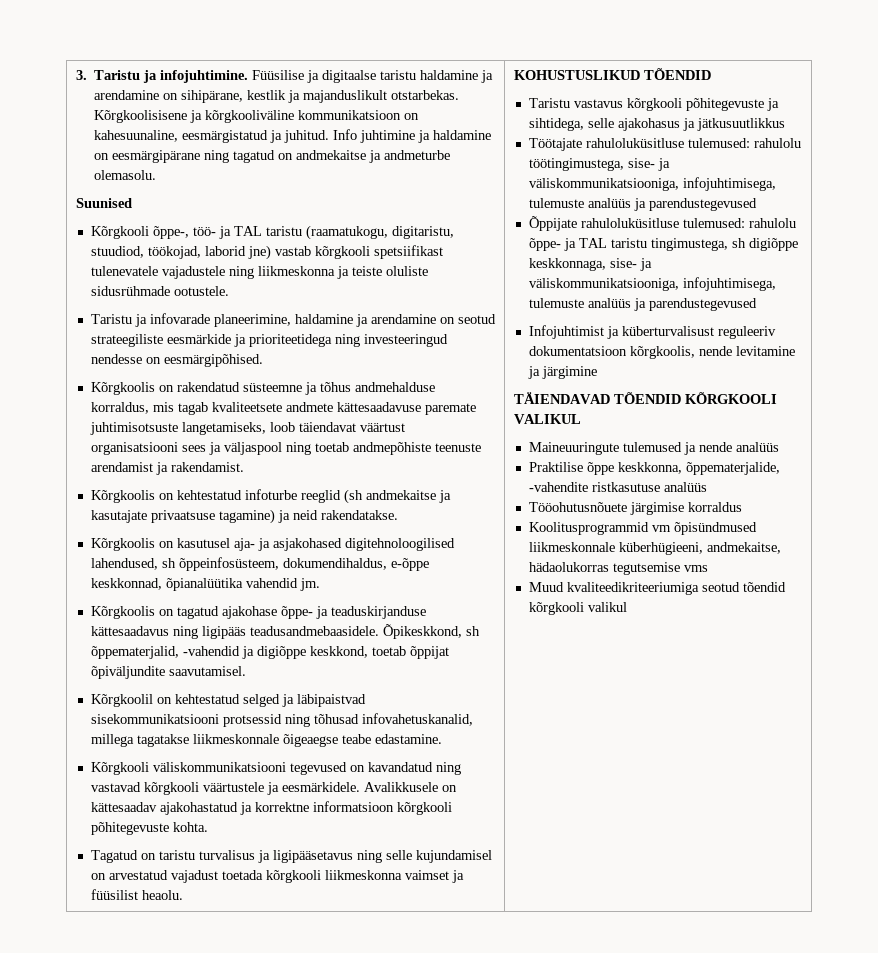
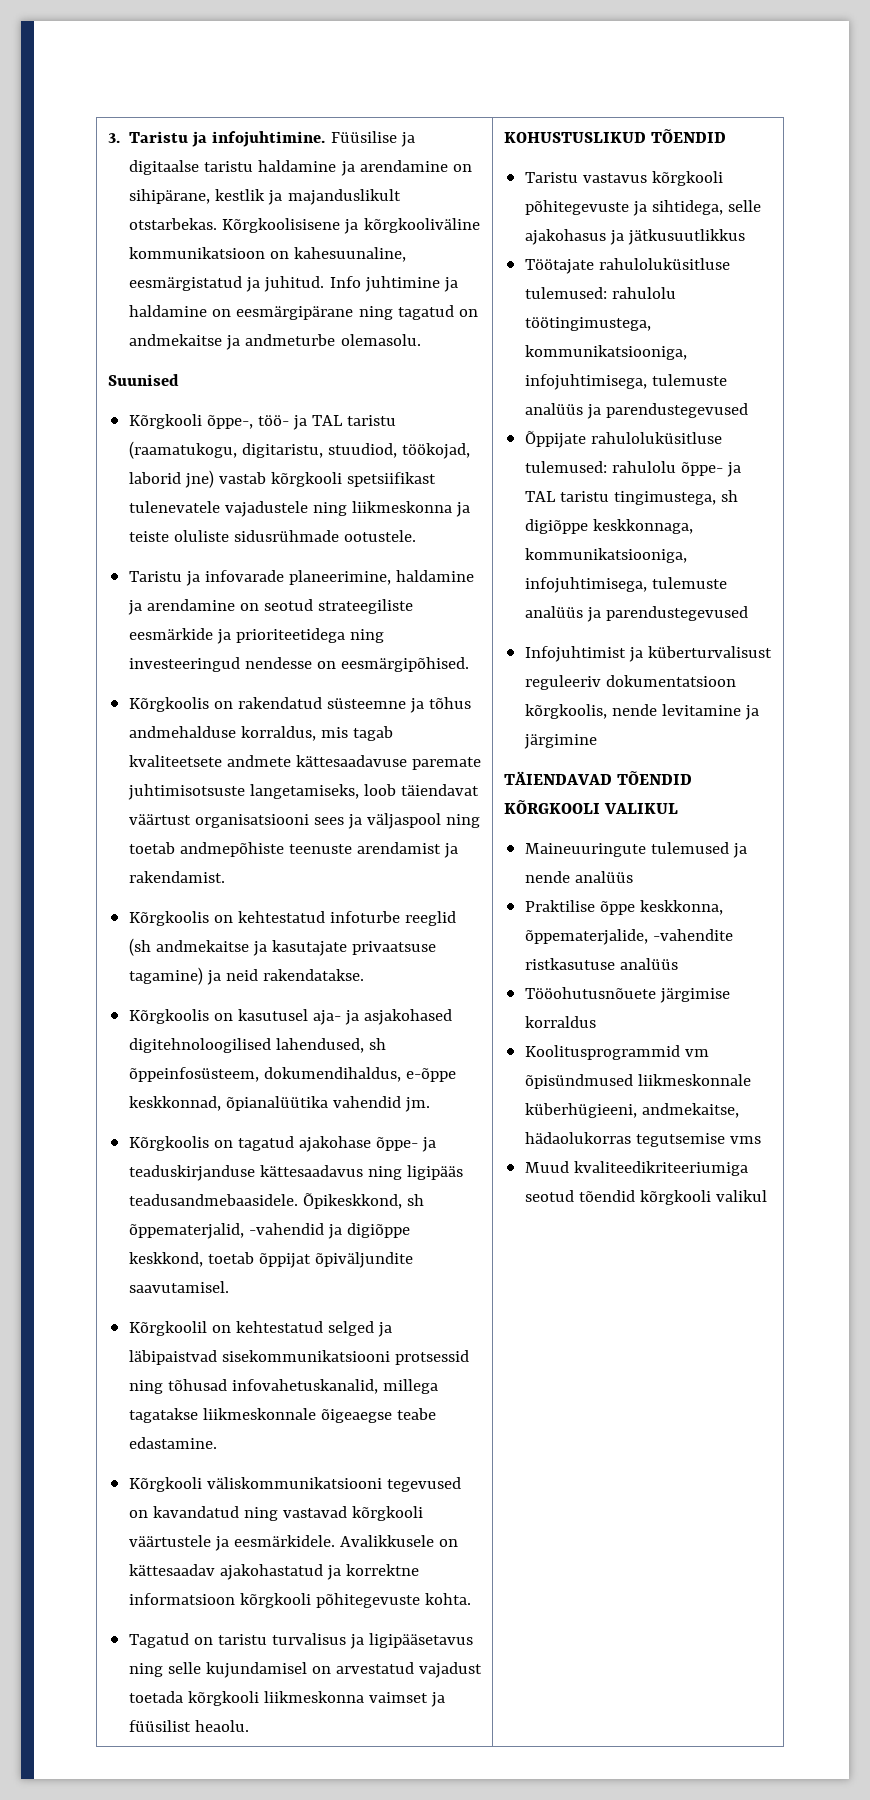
[628,158,671,171] [529,178,680,191] sise- ja väliskommunikatsiooniga, -> [524,345,687,360] kommunikatsiooniga,
[610,258,653,271] [529,278,680,291] sise- ja väliskommunikatsiooniga, -> [524,548,687,563] kommunikatsiooniga,

